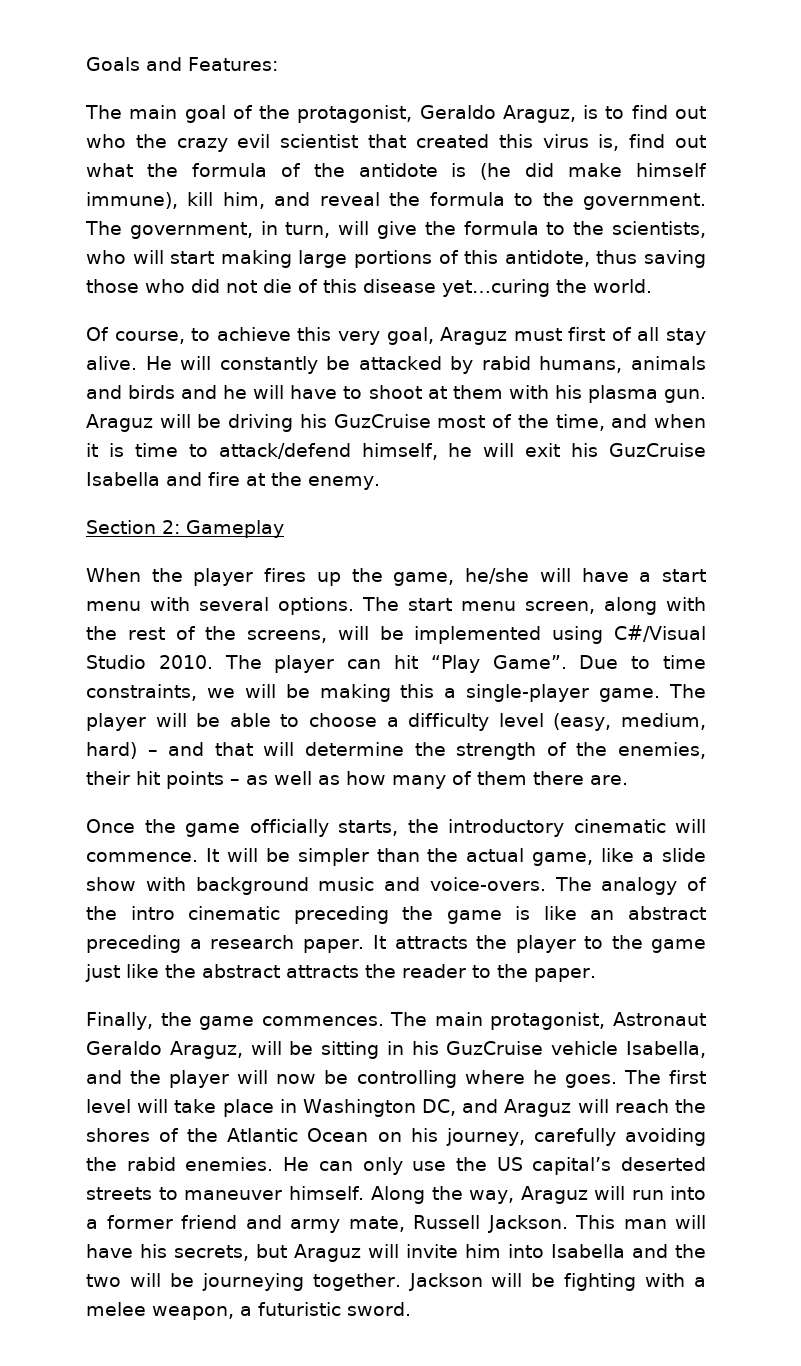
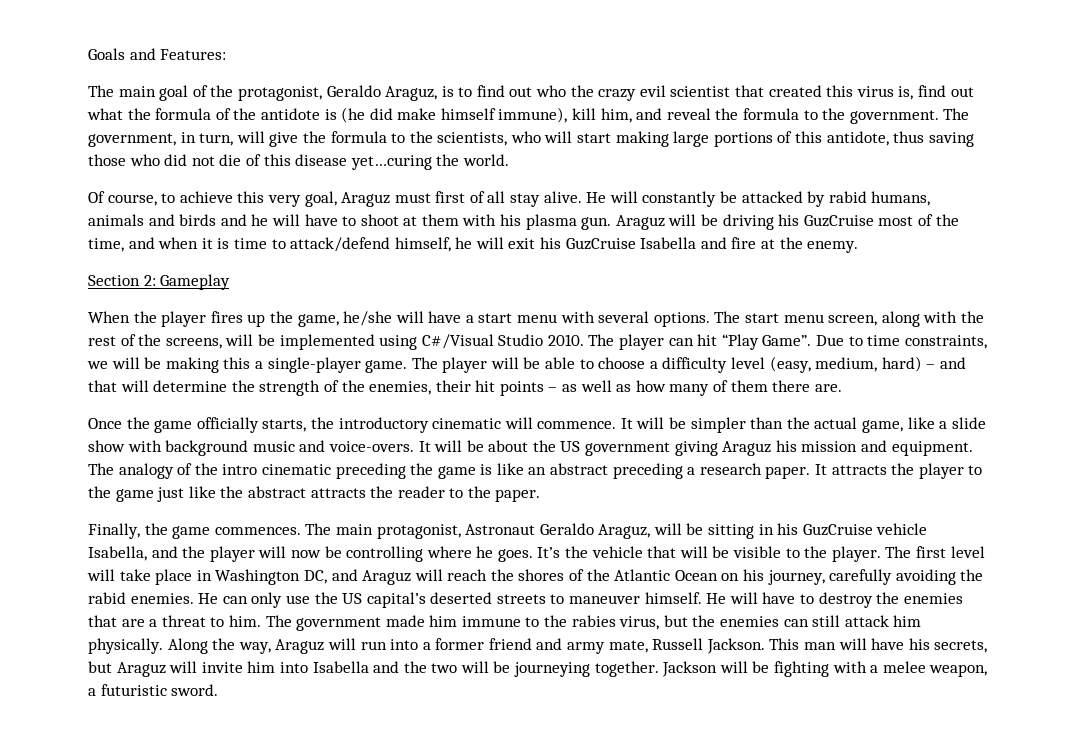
(546, 884) none -> [418,440,973,456] It will be about the US government giving Araguz his mission and equipment.
(617, 1081) none -> [537,546,881,562] It’s the vehicle that will be visible to the player.
(365, 1193) none -> [706,592,963,608] [88,615,922,631] [88,638,163,654] He will have to destroy the enemies that are a threat to him. The government made him immune to the rabies virus, but the enemies can still attack him physically.

